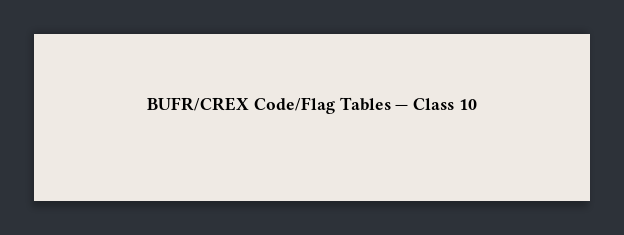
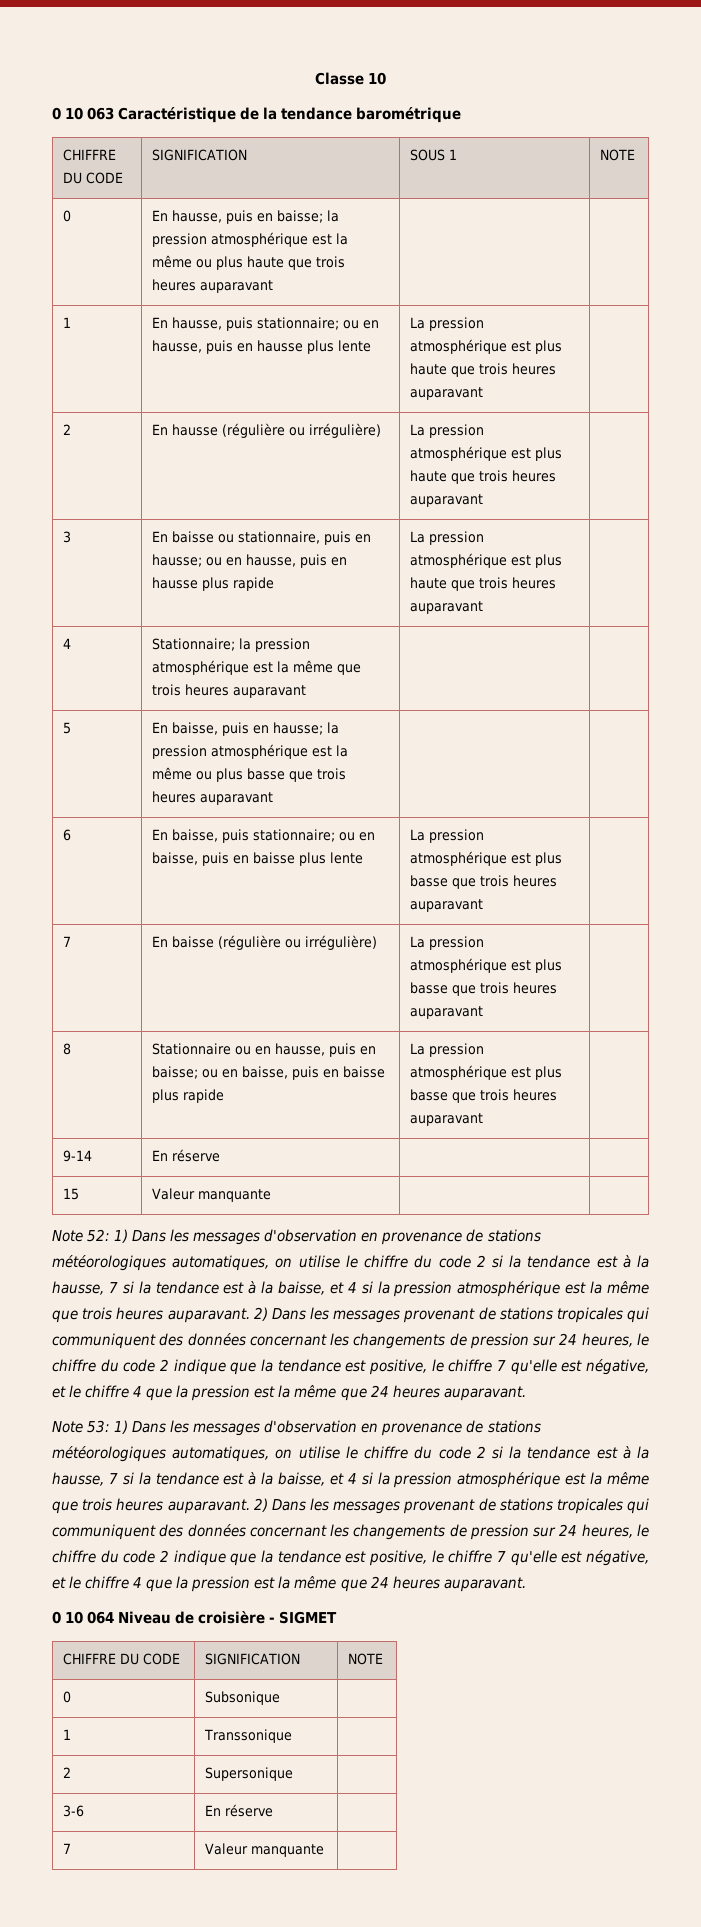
[147,97,477,114] BUFR/CREX Code/Flag Tables — Class 10 -> [314,72,387,85] [52,107,462,123] [63,149,117,161] [63,172,124,184] [152,149,248,161] [410,149,458,161] [600,149,636,161] [63,210,72,222] [152,210,340,224] [152,232,349,247] [152,255,346,270] [152,279,274,293] [63,317,72,328] [152,317,380,331] [152,340,372,354] [410,317,485,331] [410,339,563,354] [410,363,557,377] [410,387,484,400] [63,424,72,435] [152,423,382,438] [410,424,485,438] [410,446,563,461] [410,470,557,484] [410,494,484,507] [63,531,72,543] [152,531,372,545] [152,554,348,568] [152,577,275,591] [410,531,485,545] [410,553,563,568] [410,577,557,591] [410,601,484,614] [63,638,72,649] [152,638,311,652] [152,660,362,675] [152,684,307,698] [63,722,72,734] [152,722,340,736] [152,744,349,759] [152,767,347,782] [152,791,274,805] [63,829,72,841] [152,829,376,843] [152,852,364,866] [410,829,485,843] [410,851,563,866] [410,875,558,889] [410,899,484,912] [63,936,72,947] [152,935,378,950] [410,936,485,950] [410,958,563,973] [410,982,558,996] [410,1006,484,1019] [63,1043,72,1055] [152,1043,377,1057] [152,1066,386,1080] [152,1089,225,1103] [410,1043,485,1057] [410,1065,563,1080] [410,1089,558,1103] [410,1113,484,1126] [63,1150,93,1162] [152,1149,221,1162] [63,1188,80,1200] [152,1188,272,1202] [52,1229,541,1245] [52,1255,649,1271] [52,1281,649,1297] [52,1307,650,1323] [52,1333,649,1349] [52,1359,650,1375] [52,1385,526,1401] [52,1420,541,1436] [52,1446,649,1462] [52,1472,649,1488] [52,1498,650,1514] [52,1524,649,1540] [52,1550,650,1566] [52,1576,526,1592] [52,1611,338,1624] [63,1653,181,1665] [205,1653,301,1665] [348,1653,384,1665] [63,1691,72,1703] [205,1691,281,1705] [63,1729,72,1740] [204,1729,293,1743] [63,1767,72,1778] [205,1767,294,1781] [63,1805,85,1817] [205,1804,274,1817] [63,1843,72,1854] [205,1843,325,1857] Classe 10 // 0 10 063 Caractéristique de la tendance barométrique // CHIFFRE DU CODE | SIGNIFICATION | SOUS 1 | NOTE // 0 | En hausse, puis en baisse; la pression atmosphérique est la même ou plus haute que trois heures auparavant | | // 1 | En hausse, puis stationnaire; ou en hausse, puis en hausse plus lente | La pression atmosphérique est plus haute que trois heures auparavant | // 2 | En hausse (régulière ou irrégulière) | La pression atmosphérique est plus haute que trois heures auparavant | // 3 | En baisse ou stationnaire, puis en hausse; ou en hausse, puis en hausse plus rapide | La pression atmosphérique est plus haute que trois heures auparavant | // 4 | Stationnaire; la pression atmosphérique est la même que trois heures auparavant | | // 5 | En baisse, puis en hausse; la pression atmosphérique est la même ou plus basse que trois heures auparavant | | // 6 | En baisse, puis stationnaire; ou en baisse, puis en baisse plus lente | La pression atmosphérique est plus basse que trois heures auparavant | // 7 | En baisse (régulière ou irrégulière) | La pression atmosphérique est plus basse que trois heures auparavant | // 8 | Stationnaire ou en hausse, puis en baisse; ou en baisse, puis en baisse plus rapide | La pression atmosphérique est plus basse que trois heures auparavant | // 9-14 | En réserve | | // 15 | Valeur manquante | | // Note 52: 1) Dans les messages d'observation en provenance de stations météorologiques automatiques, on utilise le chiffre du code 2 si la tendance est à la hausse, 7 si la tendance est à la baisse, et 4 si la pression atmosphérique est la même que trois heures auparavant. 2) Dans les messages provenant de stations tropicales qui communiquent des données concernant les changements de pression sur 24 heures, le chiffre du code 2 indique que la tendance est positive, le chiffre 7 qu'elle est négative, et le chiffre 4 que la pression est la même que 24 heures auparavant. // Note 53: 1) Dans les messages d'observation en provenance de stations météorologiques automatiques, on utilise le chiffre du code 2 si la tendance est à la hausse, 7 si la tendance est à la baisse, et 4 si la pression atmosphérique est la même que trois heures auparavant. 2) Dans les messages provenant de stations tropicales qui communiquent des données concernant les changements de pression sur 24 heures, le chiffre du code 2 indique que la tendance est positive, le chiffre 7 qu'elle est négative, et le chiffre 4 que la pression est la même que 24 heures auparavant. // 0 10 064 Niveau de croisière - SIGMET // CHIFFRE DU CODE | SIGNIFICATION | NOTE // 0 | Subsonique | // 1 | Transsonique | // 2 | Supersonique | // 3-6 | En réserve | // 7 | Valeur manquante |

